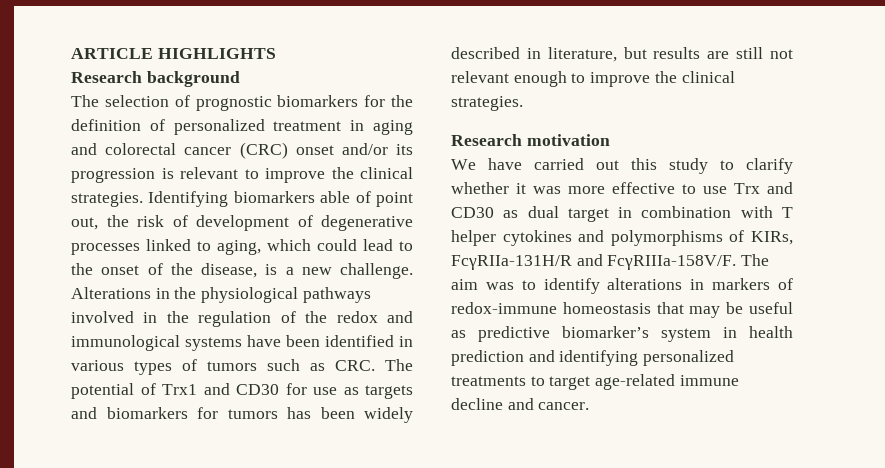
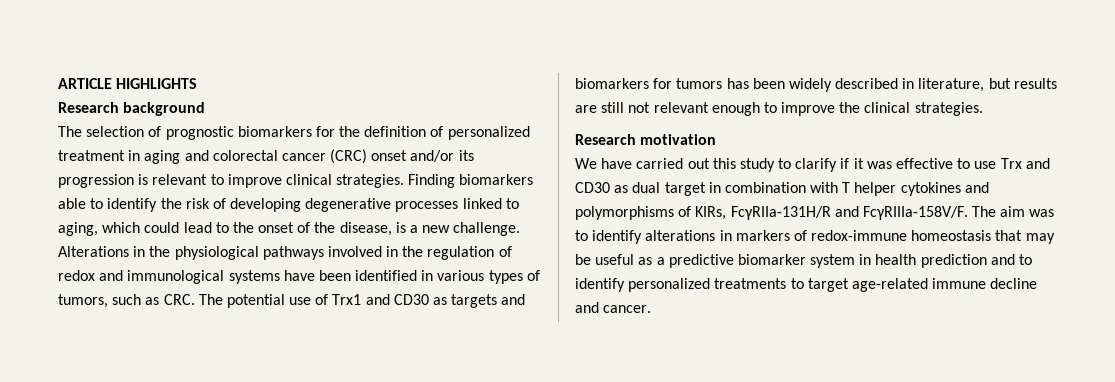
[331,167,413,179] [71,191,229,207] the clinical strategies. Identifying -> [285,174,456,188] clinical strategies. Finding
[355,191,413,207] [71,217,98,230] of point out, -> [90,198,158,212] to identify
[196,215,313,231] development of -> [230,198,302,212] developing
[305,311,328,323] the -> (512, 251) none
[207,361,257,371] tumors -> [58,294,108,308] tumors,
(134, 391) none -> [289,297,312,305] use
[285,383,337,395] for use -> (429, 299) none
[451,182,509,194] whether -> [840,158,850,169] if
[568,186,605,194] more -> (892, 165) none
[478,326,649,342] predictive biomarker’s -> [656,254,806,268] a predictive biomarker
[559,350,639,366] identifying -> [1019,254,1033,265] [575,278,625,292] to identify

